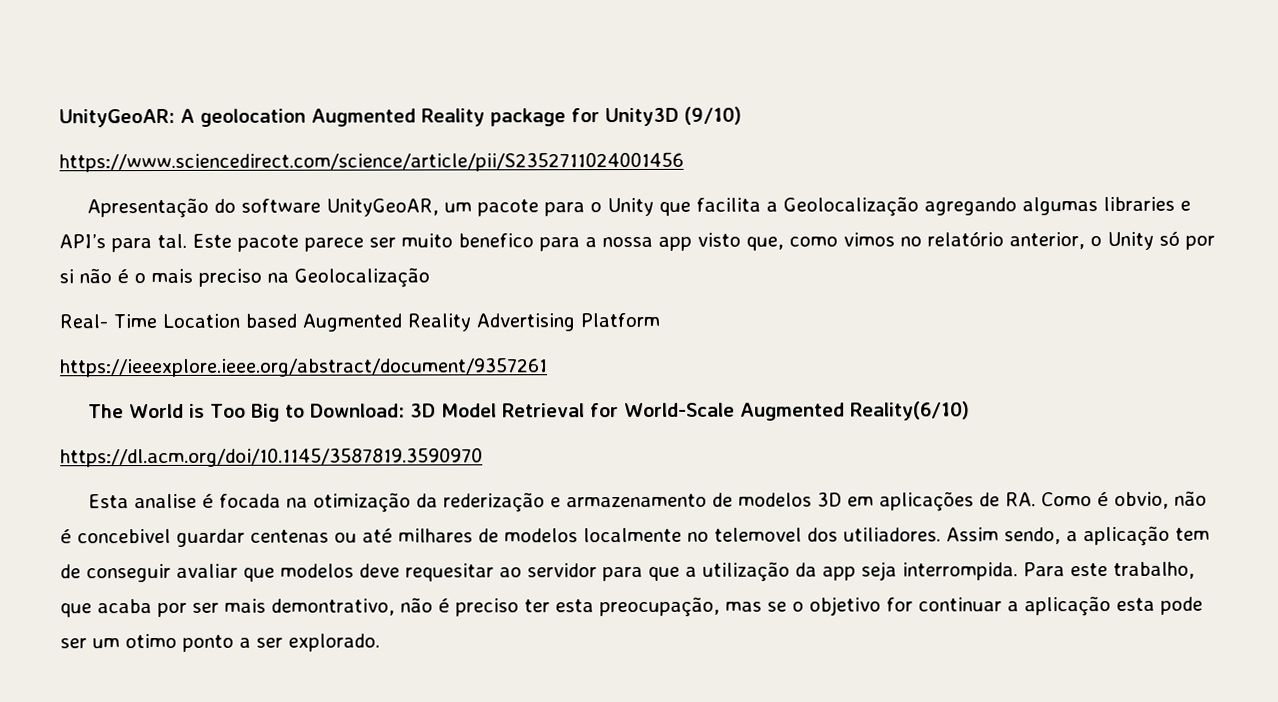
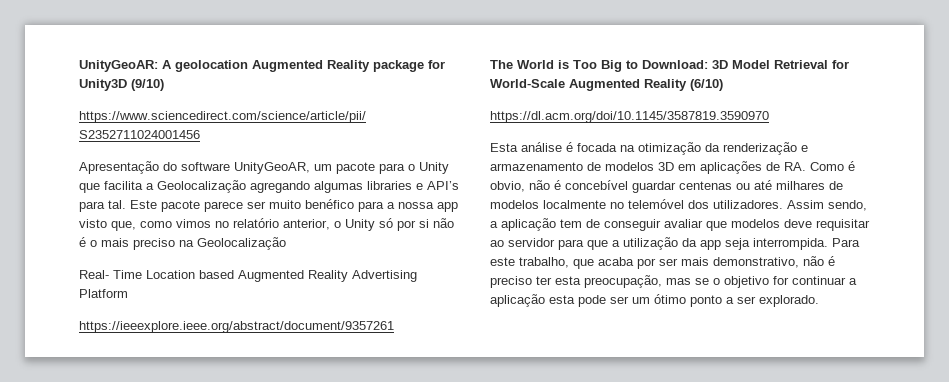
[458,233,534,248] benefico -> [305,199,354,209] benéfico
[850,401,971,421] Reality(6/10) -> [644,79,723,91] Reality (6/10)
[134,493,198,509] analise -> [521,142,562,152] análise
[443,492,546,513] rederização -> [723,142,797,155] renderização
[77,528,171,544] concebivel -> [565,180,628,190] concebível
[714,527,941,542] telemovel dos utiliadores. -> [628,199,783,209] telemóvel dos utilizadores.
[405,563,494,582] requesitar -> [816,219,870,231] requisitar
[271,598,395,616] demontrativo, -> [713,257,799,268] demonstrativo,
[125,633,177,649] otimo -> [654,294,686,304] ótimo

